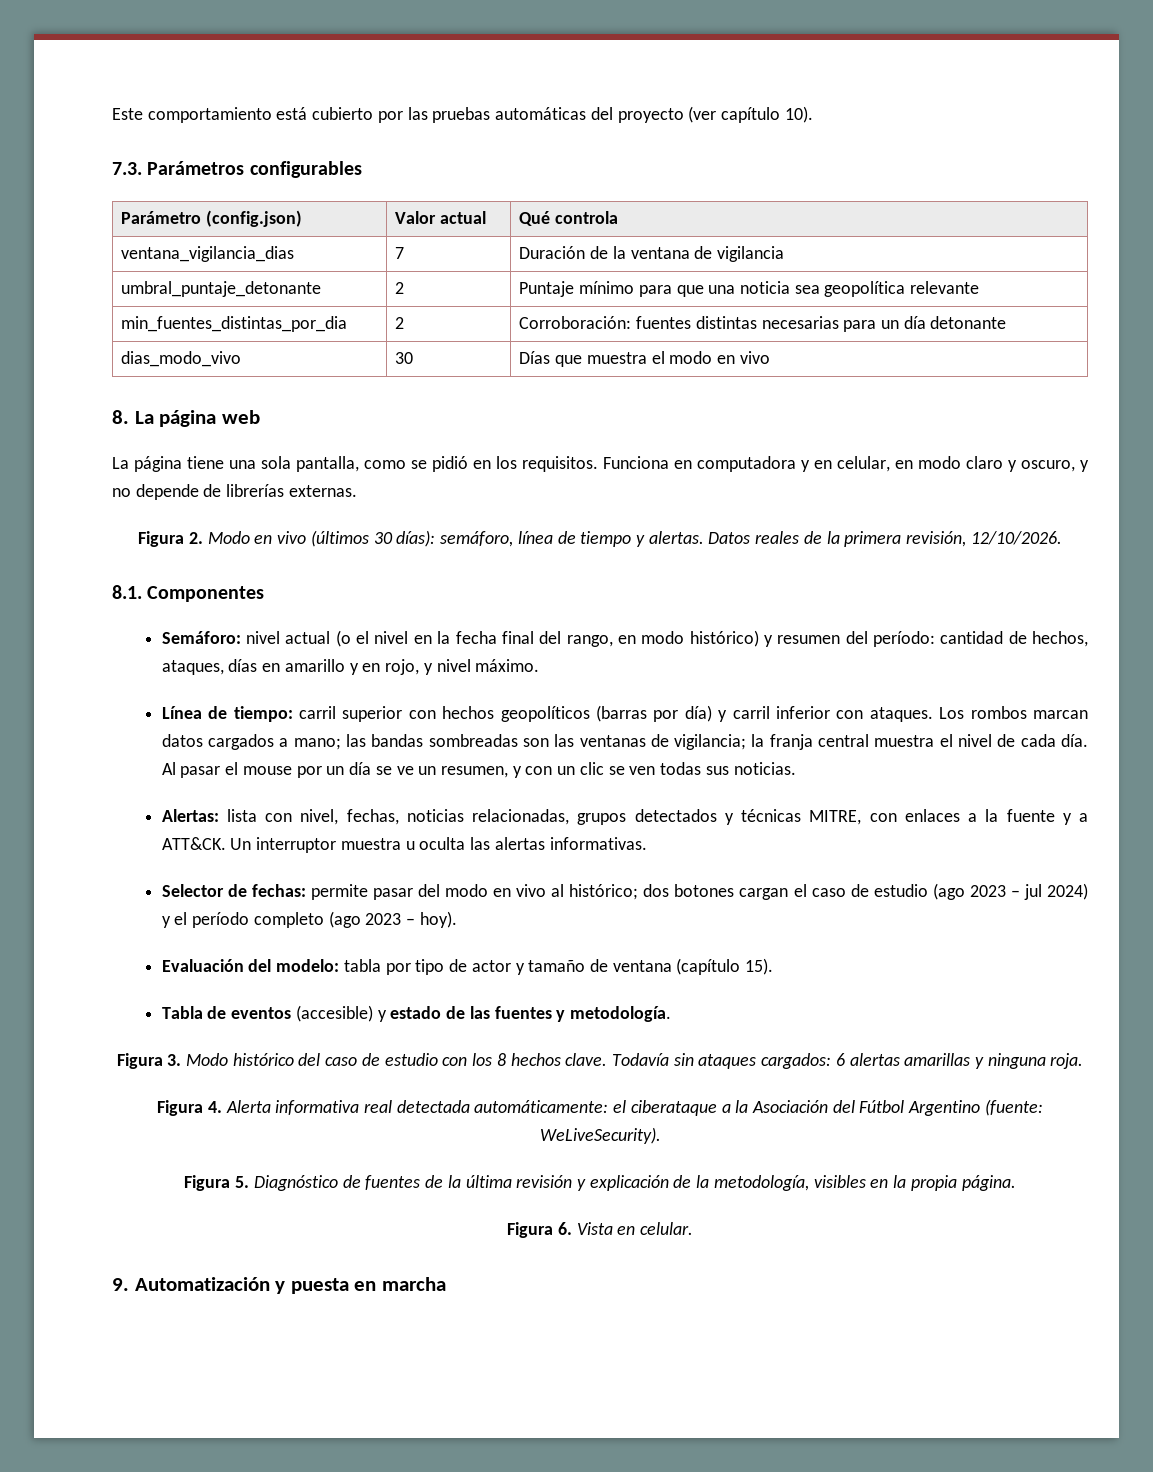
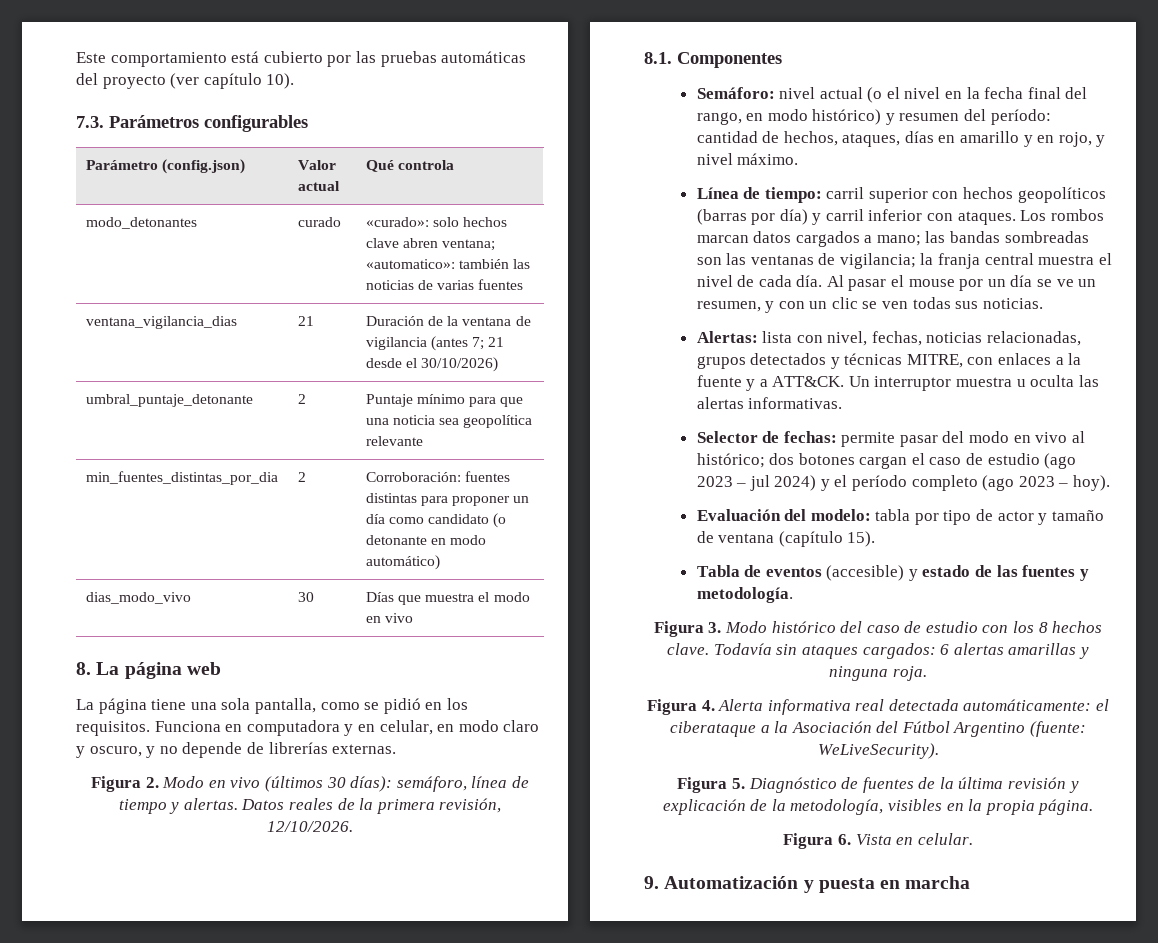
(619, 217) none -> [85,217,197,229] [297,217,341,227] [365,217,508,227] [365,238,496,251] [365,259,531,269] [365,279,524,290] // modo_detonantes | curado | «curado»: solo hechos clave abren ventana; «automatico»: también las noticias de varias fuentes
[395,247,405,259] 7 -> [297,316,314,326] 21
(785, 254) none -> [430,336,505,351] [365,357,499,372] (antes 7; 21 desde el 30/10/2026)
[761,316,1007,332] necesarias para un día detonante -> [420,496,530,506] [365,513,507,528] [365,535,487,545] [365,555,440,570] para proponer un día como candidato (o detonante en modo automático)

